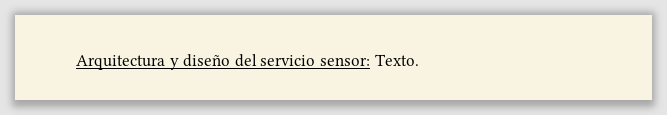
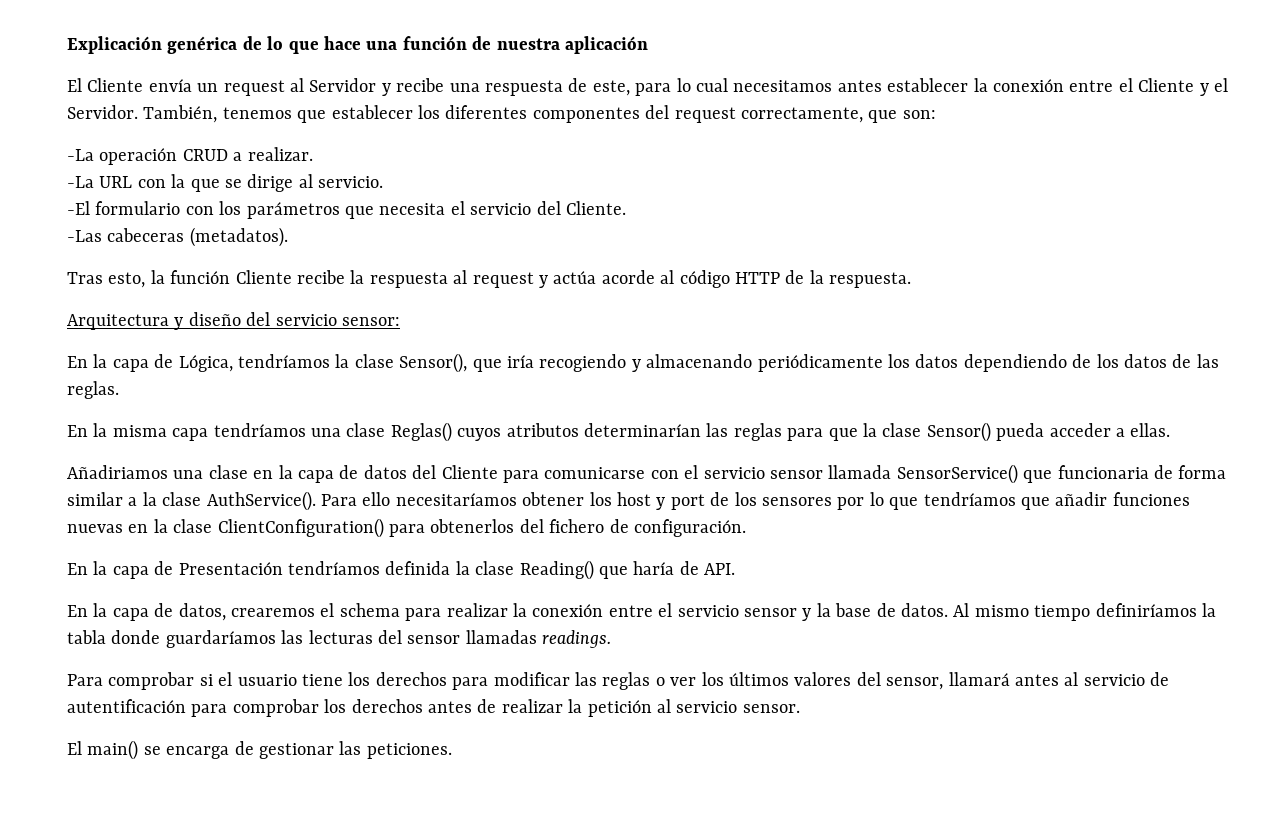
(76, 62) none -> [67,36,648,54] [67,78,1228,96] [67,105,936,123] [67,147,313,165] [67,174,384,192] [67,201,626,219] [67,227,288,247] [67,270,912,288] Explicación genérica de lo que hace una función de nuestra aplicación // El Cliente envía un request al Servidor y recibe una respuesta de este, para lo cual necesitamos antes establecer la conexión entre el Cliente y el Servidor. También, tenemos que establecer los diferentes componentes del request correctamente, que son: // -La operación CRUD a realizar. // -La URL con la que se dirige al servicio. // -El formulario con los parámetros que necesita el servicio del Cliente. // -Las cabeceras (metadatos). // Tras esto, la función Cliente recibe la respuesta al request y actúa acorde al código HTTP de la respuesta. //
[374,54,419,66] Texto. -> [67,353,1219,373] [67,381,119,399] [67,422,1171,442] [67,464,1227,484] [67,491,1190,511] [67,518,746,538] [67,560,736,580] [67,603,1216,621] [67,630,612,648] [67,672,1170,690] [67,699,800,717] [67,740,452,760] // En la capa de Lógica, tendríamos la clase Sensor(), que iría recogiendo y almacenando periódicamente los datos dependiendo de los datos de las reglas. // En la misma capa tendríamos una clase Reglas() cuyos atributos determinarían las reglas para que la clase Sensor() pueda acceder a ellas. // Añadiriamos una clase en la capa de datos del Cliente para comunicarse con el servicio sensor llamada SensorService() que funcionaria de forma similar a la clase AuthService(). Para ello necesitaríamos obtener los host y port de los sensores por lo que tendríamos que añadir funciones nuevas en la clase ClientConfiguration() para obtenerlos del fichero de configuración. // En la capa de Presentación tendríamos definida la clase Reading() que haría de API. // En la capa de datos, crearemos el schema para realizar la conexión entre el servicio sensor y la base de datos. Al mismo tiempo definiríamos la tabla donde guardaríamos las lecturas del sensor llamadas readings. // Para comprobar si el usuario tiene los derechos para modificar las reglas o ver los últimos valores del sensor, llamará antes al servicio de autentificación para comprobar los derechos antes de realizar la petición al servicio sensor. // El main() se encarga de gestionar las peticiones.

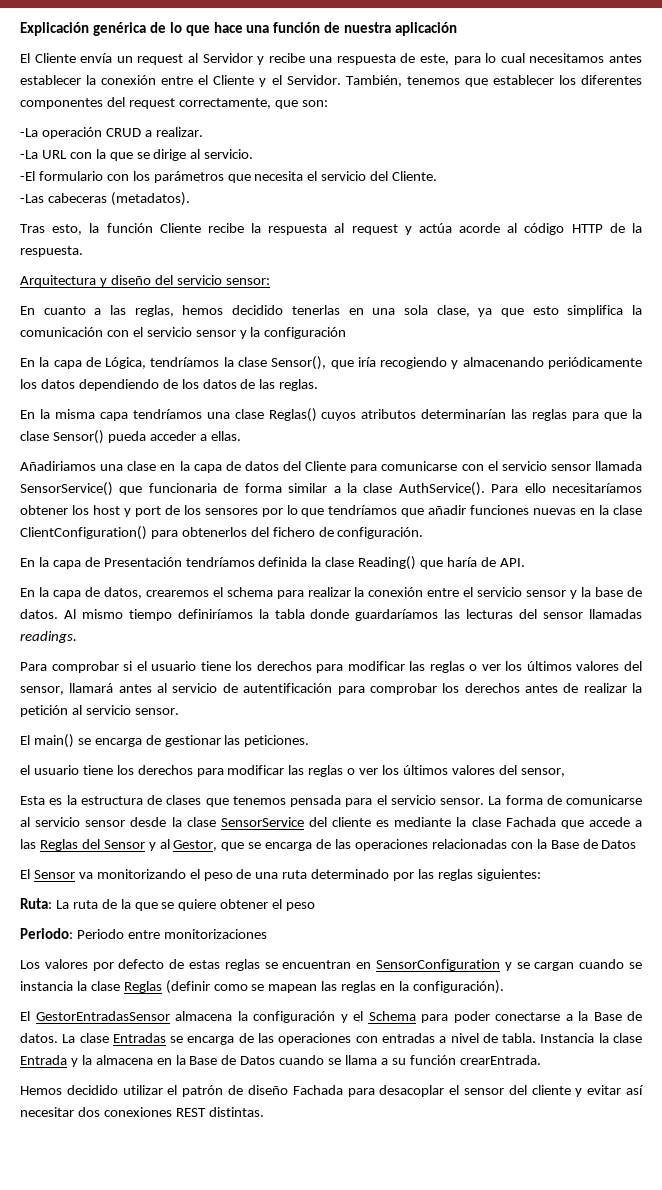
(400, 321) none -> [20,305,642,317] [20,327,347,339] // En cuanto a las reglas, hemos decidido tenerlas en una sola clase, ya que esto simplifica la comunicación con el servicio sensor y la configuración
(452, 751) none -> [20,765,565,777] [20,795,642,807] [20,817,642,829] [20,839,637,851] [20,869,541,881] [20,898,316,911] [20,928,267,939] [20,959,642,971] [20,980,504,994] [20,1011,642,1023] [20,1033,642,1045] [20,1055,541,1067] [20,1085,643,1097] [20,1107,264,1117] // el usuario tiene los derechos para modificar las reglas o ver los últimos valores del sensor, // Esta es la estructura de clases que tenemos pensada para el servicio sensor. La forma de comunicarse al servicio sensor desde la clase SensorService del cliente es mediante la clase Fachada que accede a las Reglas del Sensor y al Gestor, que se encarga de las operaciones relacionadas con la Base de Datos // El Sensor va monitorizando el peso de una ruta determinado por las reglas siguientes: // Ruta: La ruta de la que se quiere obtener el peso // Periodo: Periodo entre monitorizaciones // Los valores por defecto de estas reglas se encuentran en SensorConfiguration y se cargan cuando se instancia la clase Reglas (definir como se mapean las reglas en la configuración). // El GestorEntradasSensor almacena la configuración y el Schema para poder conectarse a la Base de datos. La clase Entradas se encarga de las operaciones con entradas a nivel de tabla. Instancia la clase Entrada y la almacena en la Base de Datos cuando se llama a su función crearEntrada. // Hemos decidido utilizar el patrón de diseño Fachada para desacoplar el sensor del cliente y evitar así necesitar dos conexiones REST distintas.

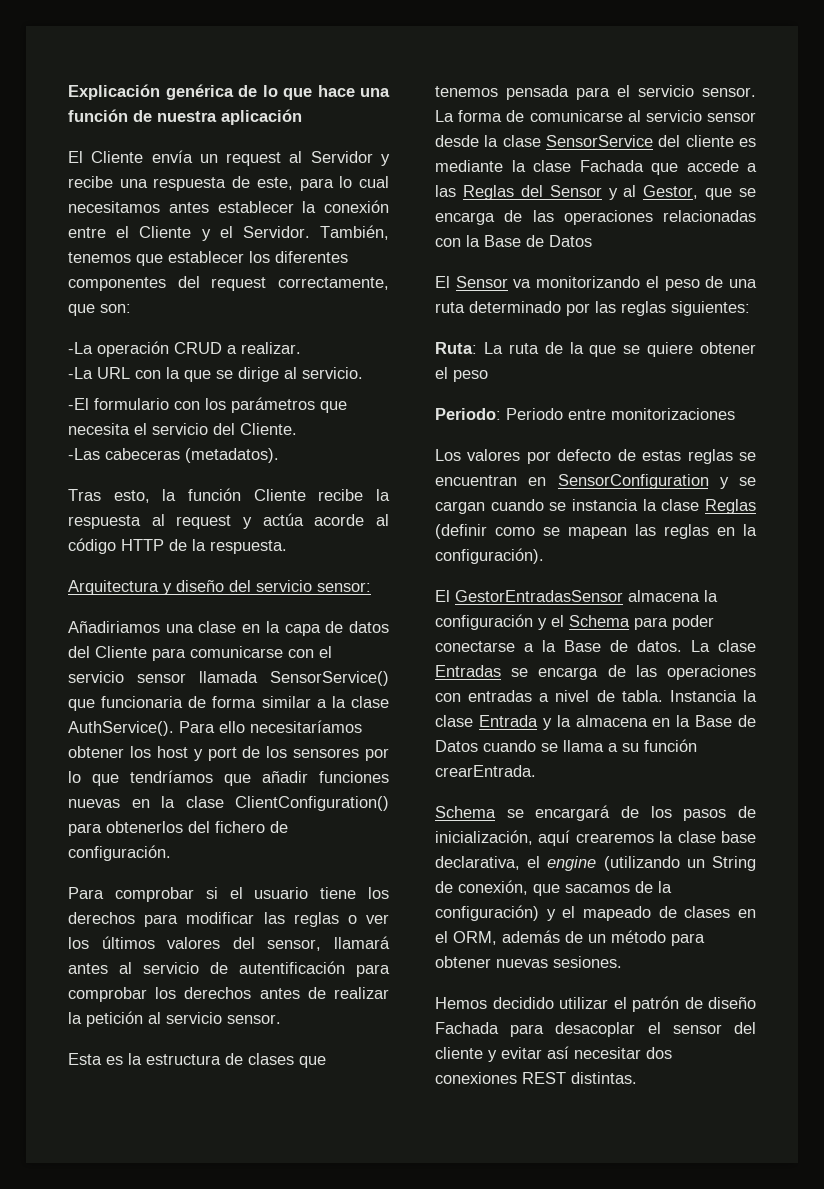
[20,305,642,317] [20,327,347,339] [20,356,642,370] [20,379,319,391] [20,408,642,422] [20,430,241,444] // En cuanto a las reglas, hemos decidido tenerlas en una sola clase, ya que esto simplifica la comunicación con el servicio sensor y la configuración // En la capa de Lógica, tendríamos la clase Sensor(), que iría recogiendo y almacenando periódicamente los datos dependiendo de los datos de las reglas. // En la misma capa tendríamos una clase Reglas() cuyos atributos determinarían las reglas para que la clase Sensor() pueda acceder a ellas. -> (371, 587) none
[20,556,525,570] [20,587,643,599] [20,609,642,621] [20,631,77,643] // En la capa de Presentación tendríamos definida la clase Reading() que haría de API. // En la capa de datos, crearemos el schema para realizar la conexión entre el servicio sensor y la base de datos. Al mismo tiempo definiríamos la tabla donde guardaríamos las lecturas del sensor llamadas readings. -> (171, 853) none
[20,734,310,748] [20,765,565,777] // El main() se encarga de gestionar las peticiones. // el usuario tiene los derechos para modificar las reglas o ver los últimos valores del sensor, -> (281, 1019) none
(541, 1060) none -> [435,805,756,821] [435,830,756,846] [435,856,756,871] [435,880,672,896] [435,905,756,921] [435,930,705,946] [435,956,622,968] // Schema se encargará de los pasos de inicialización, aquí crearemos la clase base declarativa, el engine (utilizando un String de conexión, que sacamos de la configuración) y el mapeado de clases en el ORM, además de un método para obtener nuevas sesiones.

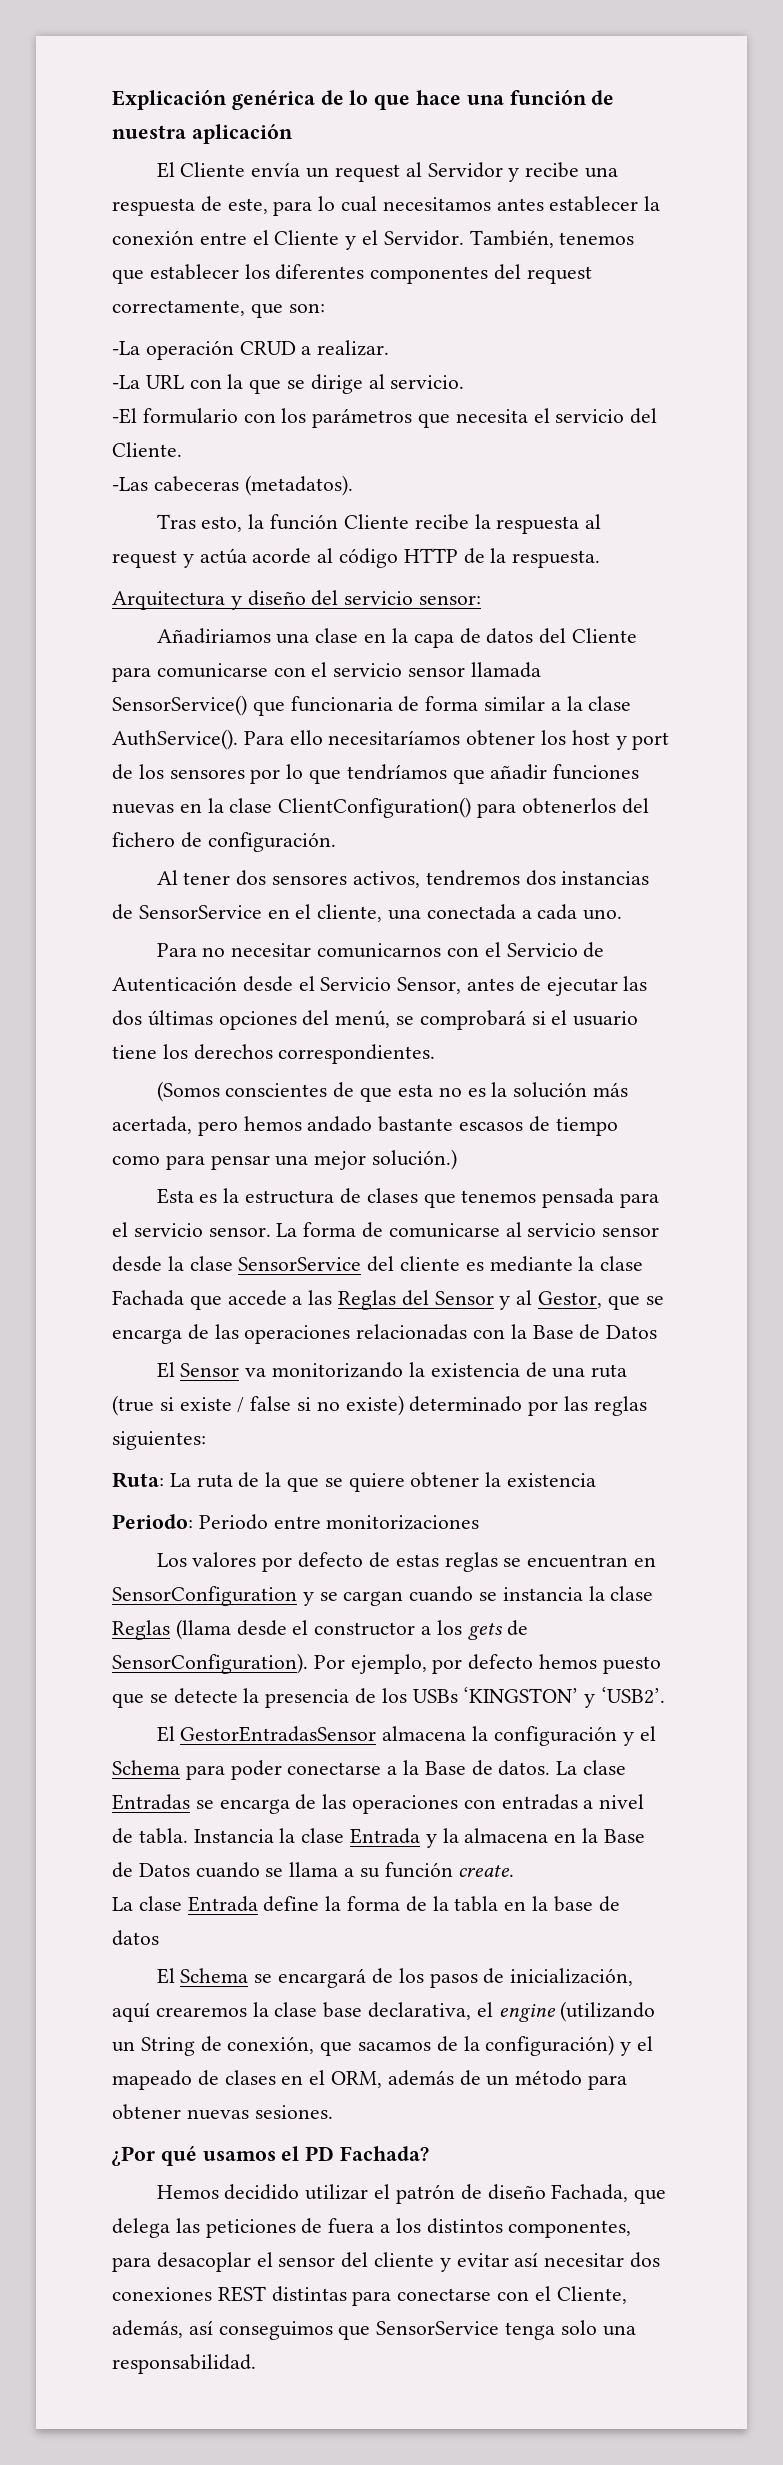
[68,887,194,902] Para comprobar -> [156,870,650,888] [112,904,623,922] [156,942,605,958] [112,976,648,996] [112,1010,526,1030] Al tener dos sensores activos, tendremos dos instancias de SensorService en el cliente, una conectada a cada uno. // Para no necesitar comunicarnos con el Servicio de Autenticación desde el Servicio Sensor, antes de ejecutar las dos últimas opciones del menú, se comprobará
[144,912,389,927] [68,936,390,951] [68,961,390,977] [68,987,389,1002] [68,1011,281,1027] para modificar las reglas o ver los últimos valores del sensor, llamará antes al servicio de autentificación para comprobar los derechos antes de realizar la petición al servicio sensor. -> [278,1044,436,1064] [156,1081,628,1102] [112,1116,618,1136] [112,1149,458,1170] correspondientes. // (Somos conscientes de que esta no es la solución más acertada, pero hemos andado bastante escasos de tiempo como para pensar una mejor solución.)
[645,276,700,291] el peso -> [408,1362,520,1377] la existencia
(465, 307) none -> [112,1395,404,1416] (true si existe / false si no existe)
[435,367,488,382] el peso -> [485,1472,597,1487] la existencia
[435,524,757,539] [435,548,544,564] (definir como se mapean las reglas en la configuración). -> [175,1619,529,1640] [112,1653,661,1674] [112,1687,666,1708] (llama desde el constructor a los gets de SensorConfiguration). Por ejemplo, por defecto hemos puesto que se detecte la presencia de los USBs ‘KINGSTON’ y ‘USB2’.
[435,765,536,777] crearEntrada. // -> [458,1865,515,1877] [112,1896,620,1912] [112,1930,159,1946] [156,1968,175,1984] create. // La clase Entrada define la forma de la tabla en la base de datos // El
(622, 962) none -> [112,2146,430,2166] // ¿Por qué usamos el PD Fachada?
[435,1022,499,1034] Fachada -> [551,2184,667,2204] [112,2218,632,2238] Fachada, que delega las peticiones de fuera a los distintos componentes,
[571,1072,637,1084] distintas. -> [271,2286,627,2306] [112,2320,636,2340] [112,2354,256,2374] distintas para conectarse con el Cliente, además, así conseguimos que SensorService tenga solo una responsabilidad.

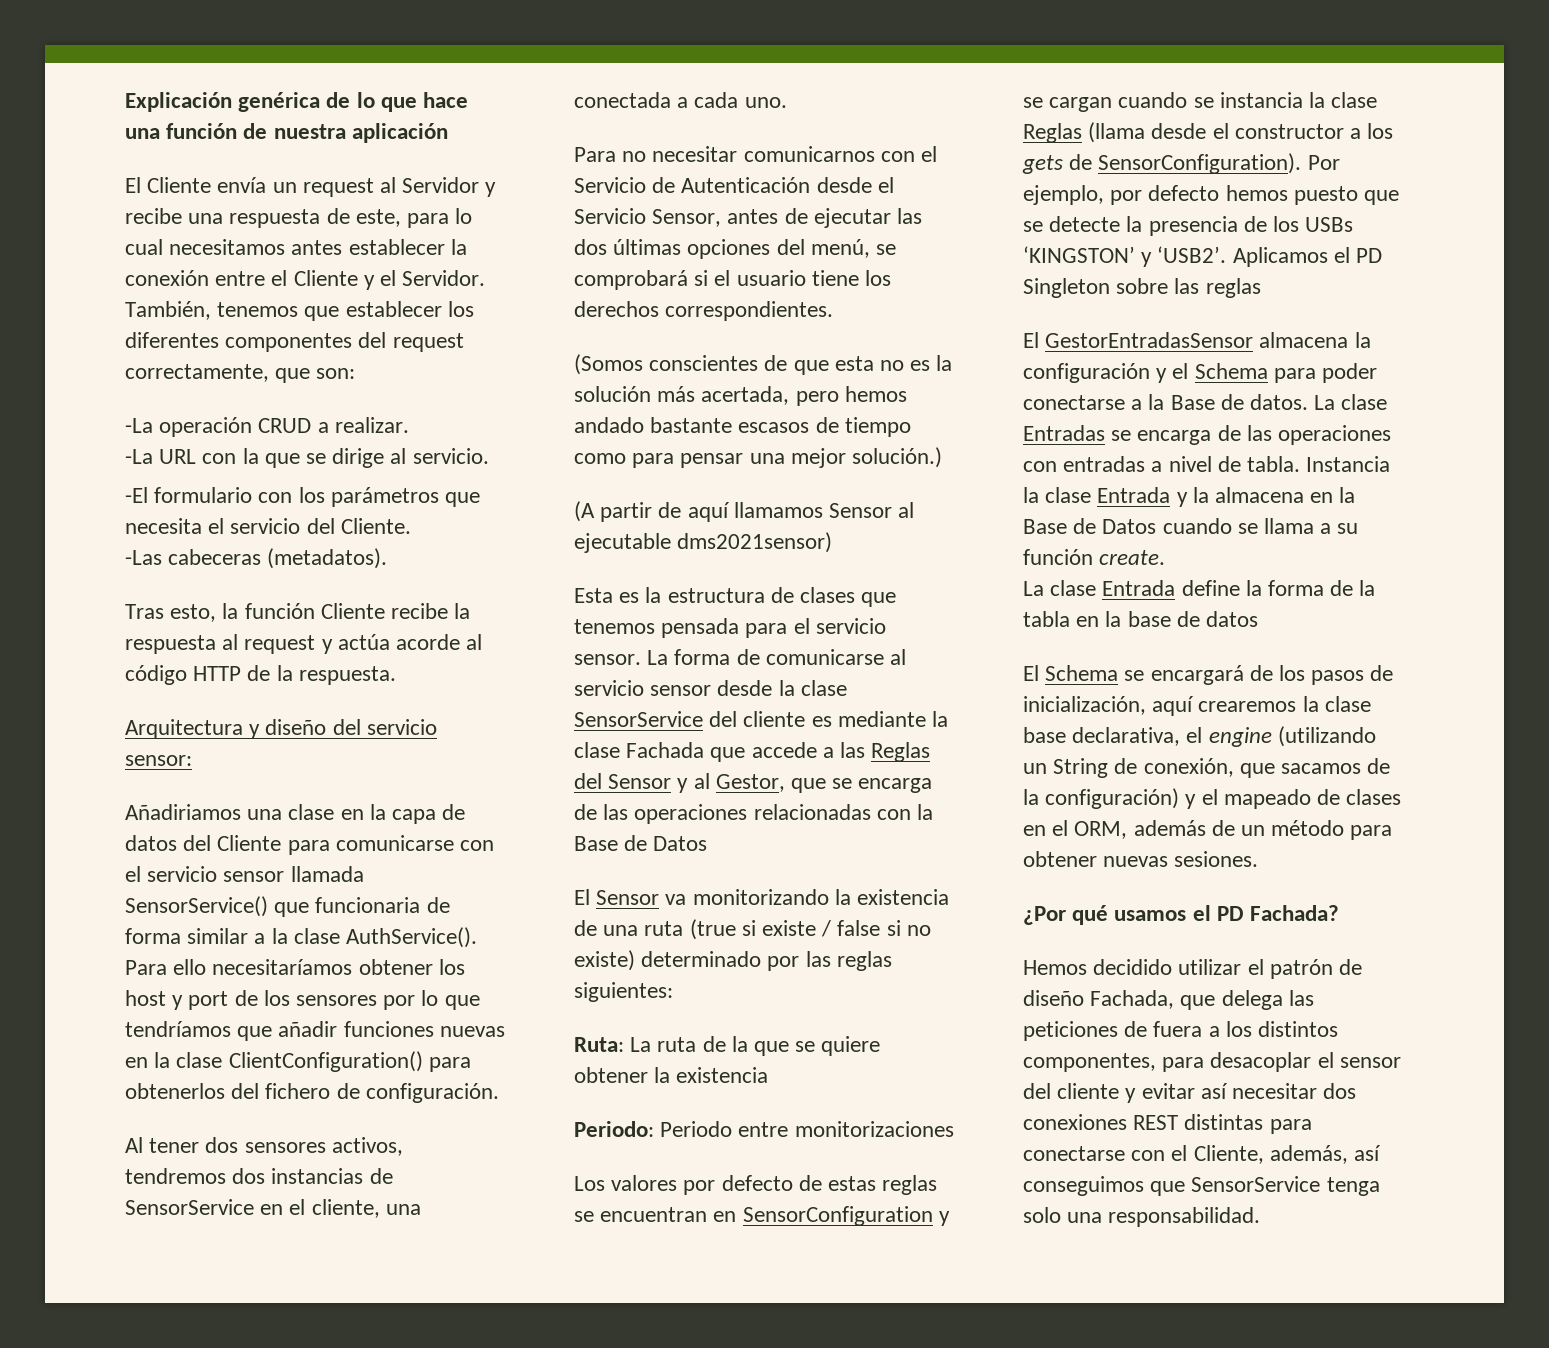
(458, 1159) none -> [574,501,915,522] [574,532,833,553] // (A partir de aquí llamamos Sensor al ejecutable dms2021sensor)
(666, 1695) none -> [1232,247,1383,267] [1023,278,1261,298] Aplicamos el PD Singleton sobre las reglas

